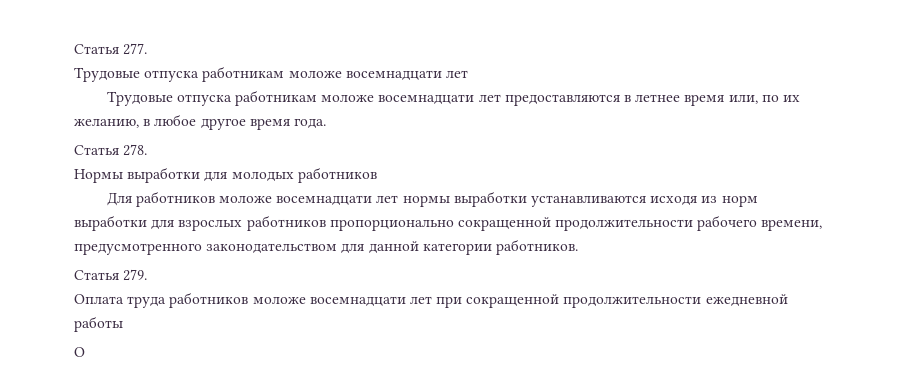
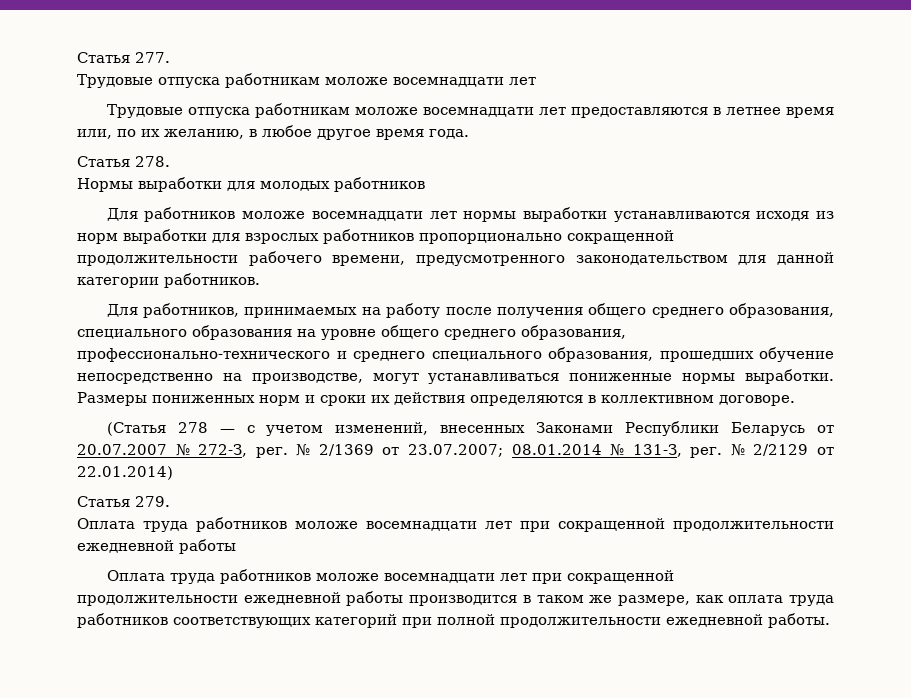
(578, 247) none -> [106,303,834,318] [77,325,626,340] [77,347,834,362] [77,369,834,384] [77,392,795,406] [106,421,834,436] [77,444,834,458] [77,466,173,480] // Для работников, принимаемых на работу после получения общего среднего образования, специального образования на уровне общего среднего образования, профессионально-технического и среднего специального образования, прошедших обучение непосредственно на производстве, могут устанавливаться пониженные нормы выработки. Размеры пониженных норм и сроки их действия определяются в коллективном договоре. // (Статья 278 — с учетом изменений, внесенных Законами Республики Беларусь от 20.07.2007 № 272-З, рег. № 2/1369 от 23.07.2007; 08.01.2014 № 131-З, рег. № 2/2129 от 22.01.2014)
[74,347,85,357] О -> [106,569,674,584] [77,591,835,606] [77,613,830,628] Оплата труда работников моложе восемнадцати лет при сокращенной продолжительности ежедневной работы производится в таком же размере, как оплата труда работников соответствующих категорий при полной продолжительности ежедневной работы.

